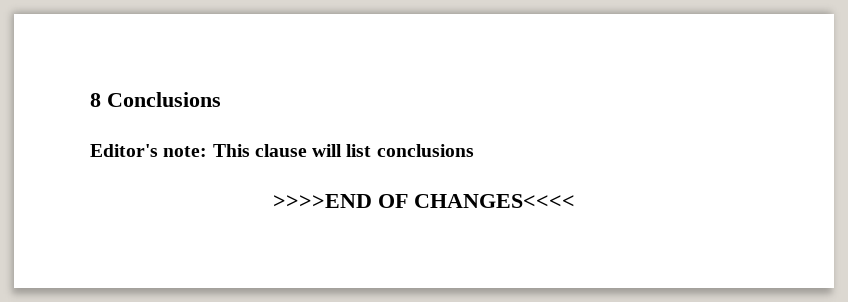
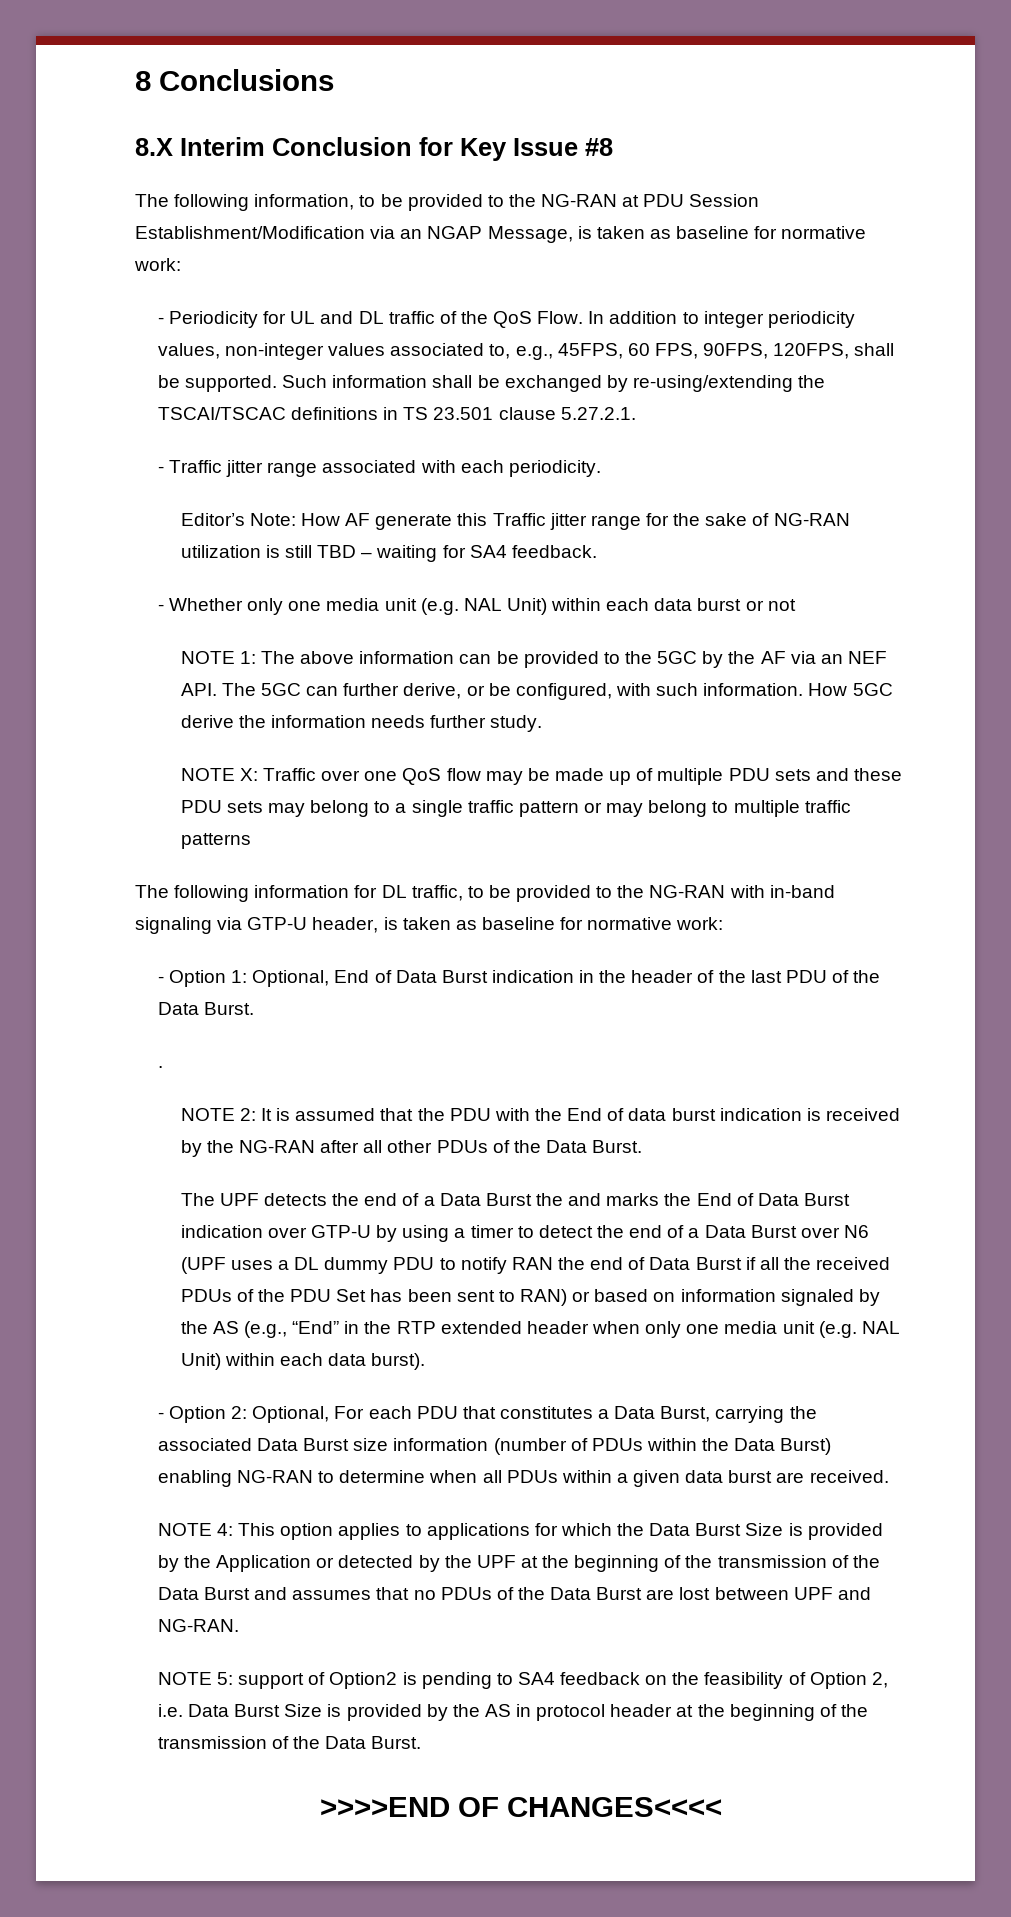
[90,144,474,157] Editor's note: This clause will list conclusions -> [135,137,613,161] [135,194,760,211] [135,226,867,243] [134,258,181,271] [157,311,855,328] [157,343,895,360] [157,375,826,392] [157,407,636,420] [157,460,601,477] [180,513,850,530] [180,545,597,562] [157,598,796,615] [180,651,887,668] [180,683,893,700] [180,715,543,732] [180,768,902,785] [180,800,851,817] [180,833,251,849] [135,885,835,902] [135,917,724,934] [157,970,881,987] [157,1002,255,1015] [157,1066,163,1068] [180,1108,900,1121] [180,1140,643,1157] [180,1193,850,1206] [180,1225,869,1242] [180,1257,891,1274] [180,1289,880,1306] [180,1321,900,1338] [180,1353,426,1370] [157,1406,817,1423] [157,1438,832,1455] [157,1470,889,1487] [157,1523,883,1540] [157,1555,880,1572] [157,1587,871,1600] [157,1619,239,1632] [157,1672,888,1689] [157,1704,869,1721] [157,1736,422,1749] 8.X Interim Conclusion for Key Issue #8 // The following information, to be provided to the NG-RAN at PDU Session Establishment/Modification via an NGAP Message, is taken as baseline for normative work: // - Periodicity for UL and DL traffic of the QoS Flow. In addition to integer periodicity values, non-integer values associated to, e.g., 45FPS, 60 FPS, 90FPS, 120FPS, shall be supported. Such information shall be exchanged by re-using/extending the TSCAI/TSCAC definitions in TS 23.501 clause 5.27.2.1. // - Traffic jitter range associated with each periodicity. // Editor’s Note: How AF generate this Traffic jitter range for the sake of NG-RAN utilization is still TBD – waiting for SA4 feedback. // - Whether only one media unit (e.g. NAL Unit) within each data burst or not // NOTE 1: The above information can be provided to the 5GC by the AF via an NEF API. The 5GC can further derive, or be configured, with such information. How 5GC derive the information needs further study. // NOTE X: Traffic over one QoS flow may be made up of multiple PDU sets and these PDU sets may belong to a single traffic pattern or may belong to multiple traffic patterns // The following information for DL traffic, to be provided to the NG-RAN with in-band signaling via GTP-U header, is taken as baseline for normative work: // - Option 1: Optional, End of Data Burst indication in the header of the last PDU of the Data Burst. // . // NOTE 2: It is assumed that the PDU with the End of data burst indication is received by the NG-RAN after all other PDUs of the Data Burst. // The UPF detects the end of a Data Burst the and marks the End of Data Burst indication over GTP-U by using a timer to detect the end of a Data Burst over N6 (UPF uses a DL dummy PDU to notify RAN the end of Data Burst if all the received PDUs of the PDU Set has been sent to RAN) or based on information signaled by the AS (e.g., “End” in the RTP extended header when only one media unit (e.g. NAL Unit) within each data burst). // - Option 2: Optional, For each PDU that constitutes a Data Burst, carrying the associated Data Burst size information (number of PDUs within the Data Burst) enabling NG-RAN to determine when all PDUs within a given data burst are received. // NOTE 4: This option applies to applications for which the Data Burst Size is provided by the Application or detected by the UPF at the beginning of the transmission of the Data Burst and assumes that no PDUs of the Data Burst are lost between UPF and NG-RAN. // NOTE 5: support of Option2 is pending to SA4 feedback on the feasibility of Option 2, i.e. Data Burst Size is provided by the AS in protocol header at the beginning of the transmission of the Data Burst.

